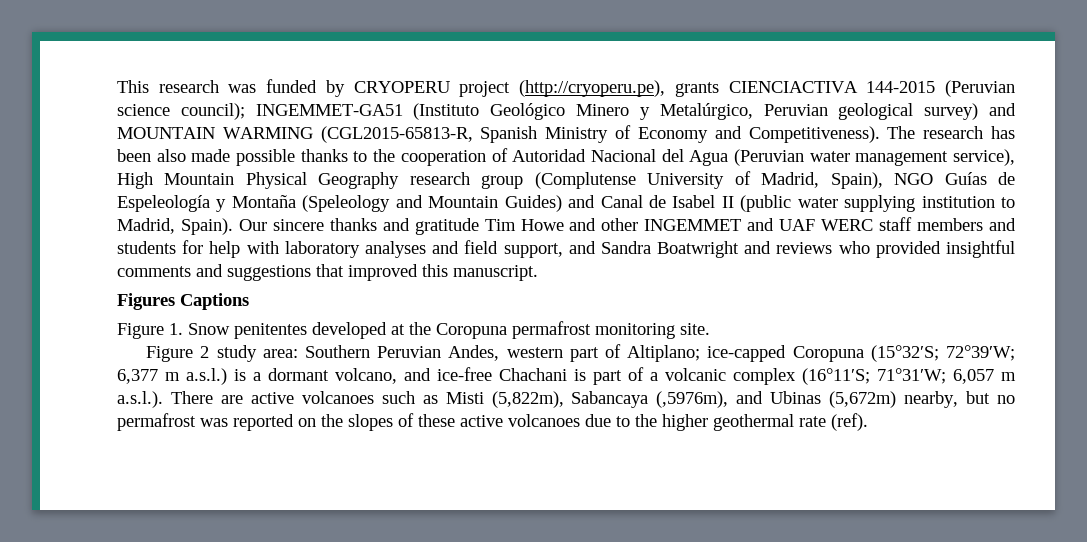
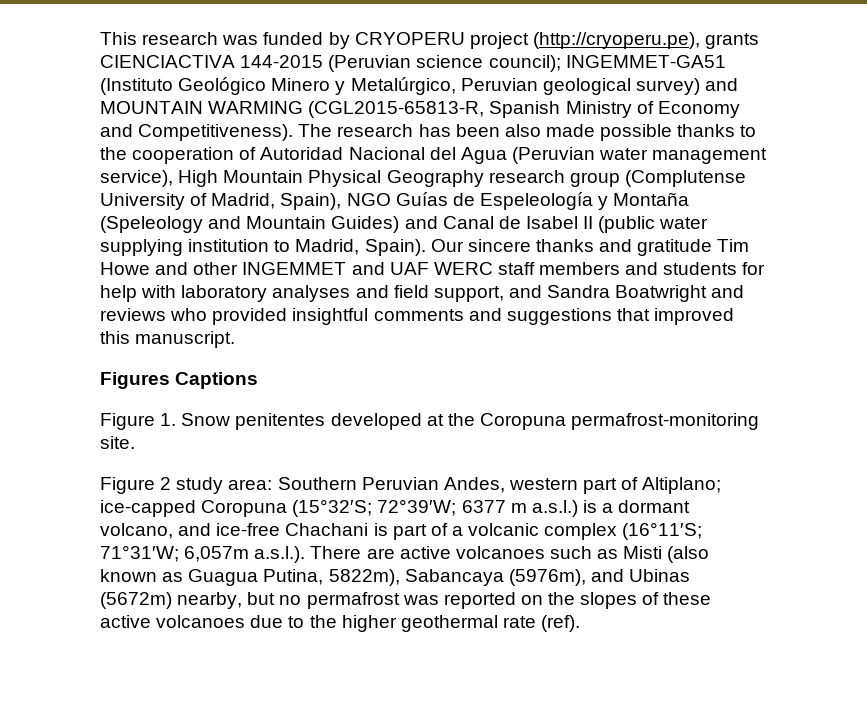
[512,321,675,339] permafrost monitoring -> [571,413,760,430] permafrost-monitoring
[117,369,158,384] 6,377 -> [461,500,506,513] 6377
[953,369,1016,384] 6,057 m -> [184,546,250,562] 6,057m
[491,391,729,408] (5,822m), Sabancaya (,5976m), -> [667,546,710,563] [100,569,586,586] (also known as Guagua Putina, 5822m), Sabancaya (5976m),
[829,391,897,408] (5,672m) -> [100,592,172,609] (5672m)

